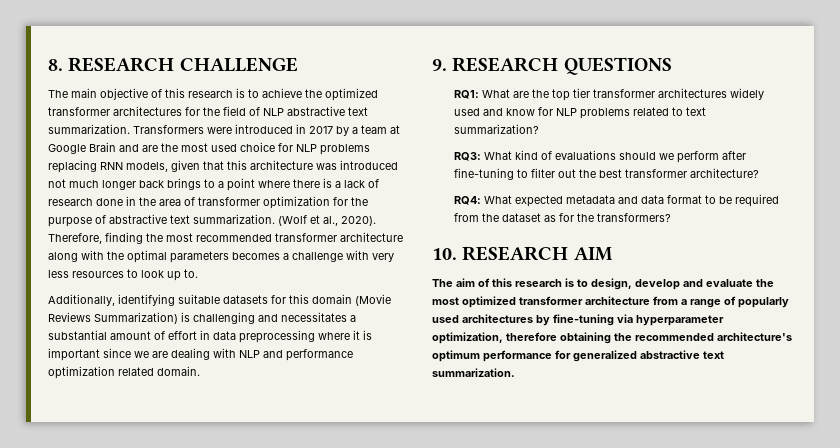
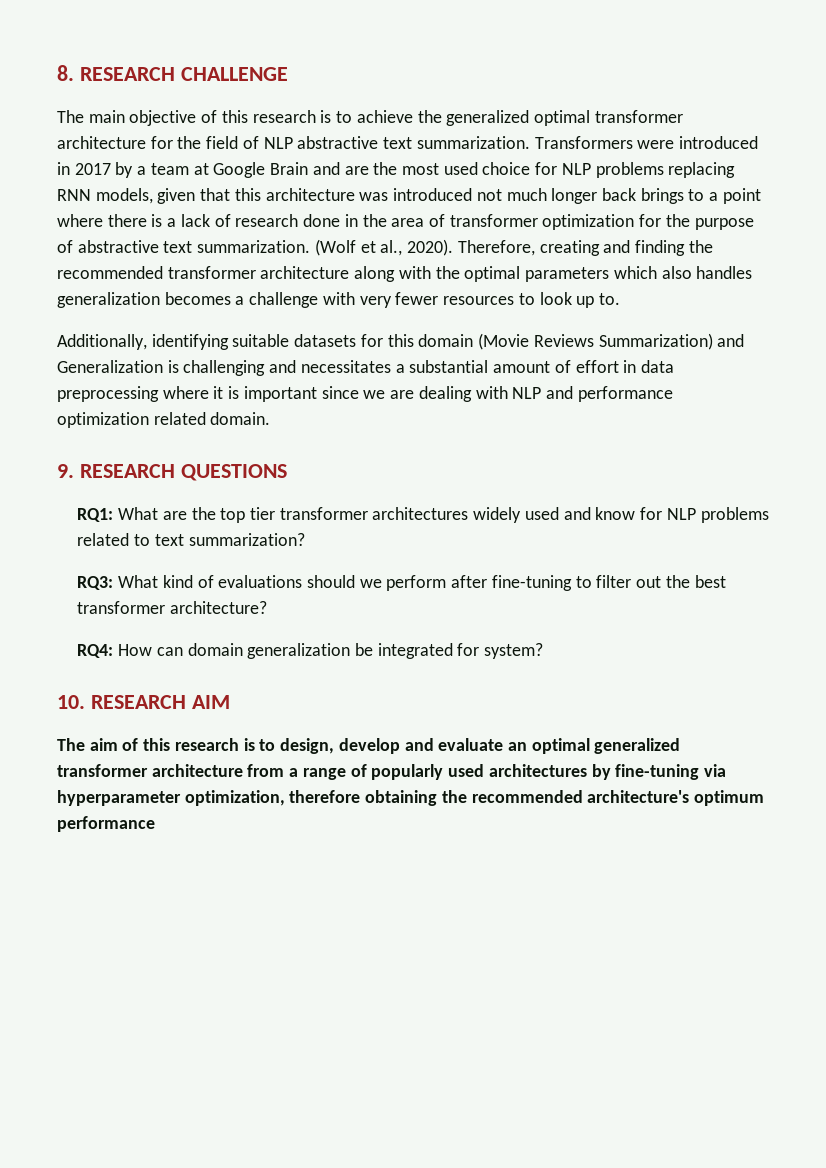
[325,88,378,101] [48,106,182,116] optimized transformer architectures -> [446,110,683,126] [57,136,146,149] generalized optimal transformer architecture
(102, 238) none -> [539,240,631,256] creating and
[166,233,193,242] most -> (713, 246) none
(229, 257) none -> [613,266,753,279] [57,292,160,308] which also handles generalization
[48,270,69,278] less -> [395,292,439,305] fewer
(178, 318) none -> [717,334,745,347] [57,360,163,373] and Generalization
[483,194,779,207] [453,213,671,222] What expected metadata and data format to be required from the dataset as for the transformers? -> [118,643,544,659] How can domain generalization be integrated for system?
[756,279,774,287] [432,296,516,308] the most optimized -> [507,738,681,754] an optimal generalized
[555,350,724,362] [432,368,515,377] for generalized abstractive text summarization. -> (155, 824) none

